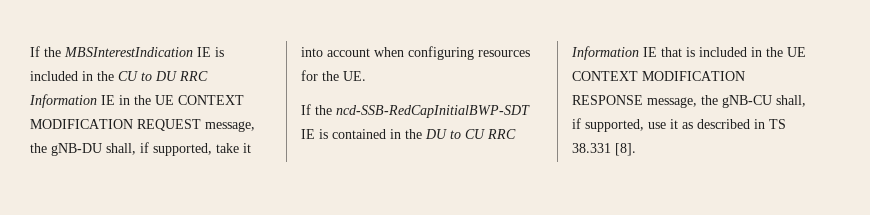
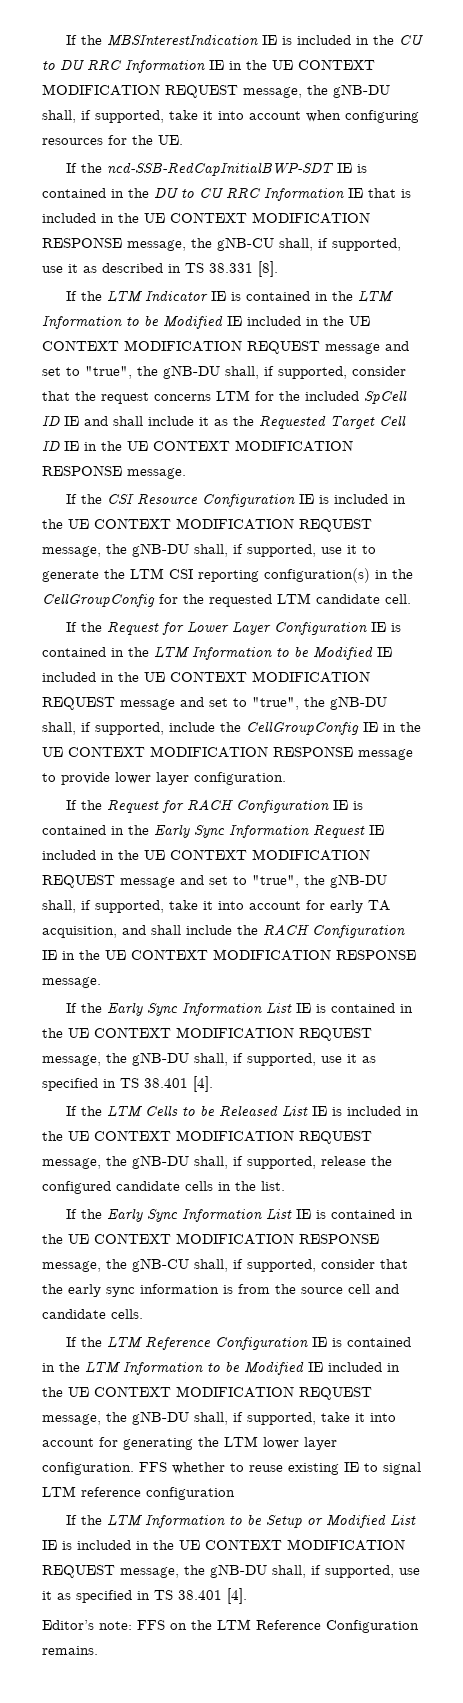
(636, 149) none -> [65,290,394,302] [42,315,370,329] [42,340,409,354] [42,365,406,379] [42,390,407,404] [42,415,406,429] [42,440,353,452] [42,465,186,479] [65,494,406,507] [42,518,372,532] [42,543,376,557] [42,568,413,583] [42,593,411,607] [65,622,401,635] [42,646,392,660] [42,671,370,683] [42,696,387,710] [42,721,421,735] [42,746,413,760] [42,772,286,785] [65,799,363,813] [42,824,384,838] [42,849,370,861] [42,874,387,888] [42,900,390,913] [42,924,405,938] [42,949,416,961] [42,977,101,988] [65,1002,413,1016] [42,1027,372,1041] [42,1052,376,1066] [42,1076,213,1092] [65,1105,419,1117] [42,1130,372,1144] [42,1155,392,1169] [42,1181,285,1194] [65,1208,413,1222] [42,1233,379,1245] [42,1258,408,1272] [42,1284,399,1297] [42,1309,143,1319] [65,1337,411,1350] [42,1361,400,1375] [42,1386,372,1400] [42,1411,396,1425] [42,1436,337,1450] [42,1462,421,1475] [42,1486,235,1500] [65,1514,416,1528] [42,1539,405,1551] [42,1564,420,1578] [42,1588,247,1604] [42,1619,419,1633] [42,1646,98,1655] // If the LTM Indicator IE is contained in the LTM Information to be Modified IE included in the UE CONTEXT MODIFICATION REQUEST message and set to "true", the gNB-DU shall, if supported, consider that the request concerns LTM for the included SpCell ID IE and shall include it as the Requested Target Cell ID IE in the UE CONTEXT MODIFICATION RESPONSE message. // If the CSI Resource Configuration IE is included in the UE CONTEXT MODIFICATION REQUEST message, the gNB-DU shall, if supported, use it to generate the LTM CSI reporting configuration(s) in the CellGroupConfig for the requested LTM candidate cell. // If the Request for Lower Layer Configuration IE is contained in the LTM Information to be Modified IE included in the UE CONTEXT MODIFICATION REQUEST message and set to "true", the gNB-DU shall, if supported, include the CellGroupConfig IE in the UE CONTEXT MODIFICATION RESPONSE message to provide lower layer configuration. // If the Request for RACH Configuration IE is contained in the Early Sync Information Request IE included in the UE CONTEXT MODIFICATION REQUEST message and set to "true", the gNB-DU shall, if supported, take it into account for early TA acquisition, and shall include the RACH Configuration IE in the UE CONTEXT MODIFICATION RESPONSE message. // If the Early Sync Information List IE is contained in the UE CONTEXT MODIFICATION REQUEST message, the gNB-DU shall, if supported, use it as specified in TS 38.401 [4]. // If the LTM Cells to be Released List IE is included in the UE CONTEXT MODIFICATION REQUEST message, the gNB-DU shall, if supported, release the configured candidate cells in the list. // If the Early Sync Information List IE is contained in the UE CONTEXT MODIFICATION RESPONSE message, the gNB-CU shall, if supported, consider that the early sync information is from the source cell and candidate cells. // If the LTM Reference Configuration IE is contained in the LTM Information to be Modified IE included in the UE CONTEXT MODIFICATION REQUEST message, the gNB-DU shall, if supported, take it into account for generating the LTM lower layer configuration. FFS whether to reuse existing IE to signal LTM reference configuration // If the LTM Information to be Setup or Modified List IE is included in the UE CONTEXT MODIFICATION REQUEST message, the gNB-DU shall, if supported, use it as specified in TS 38.401 [4]. // Editor’s note: FFS on the LTM Reference Configuration remains.

